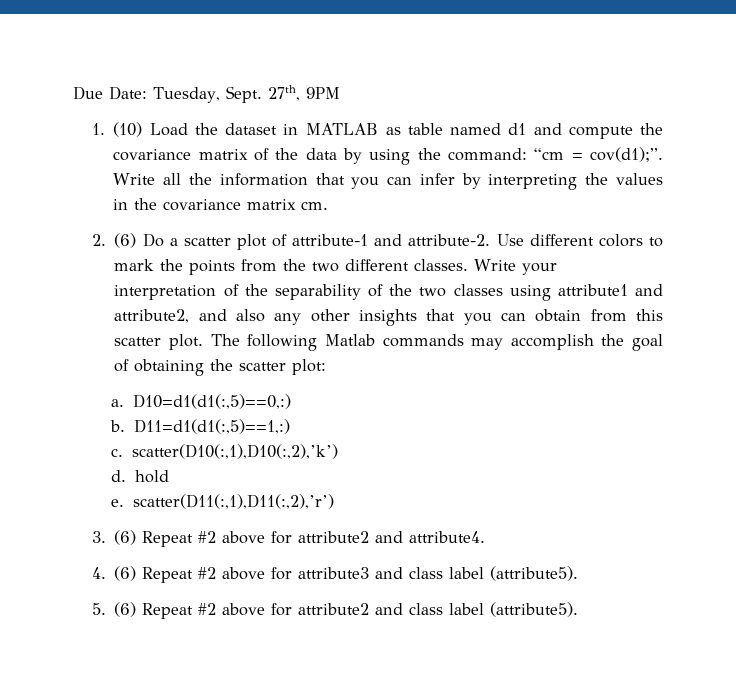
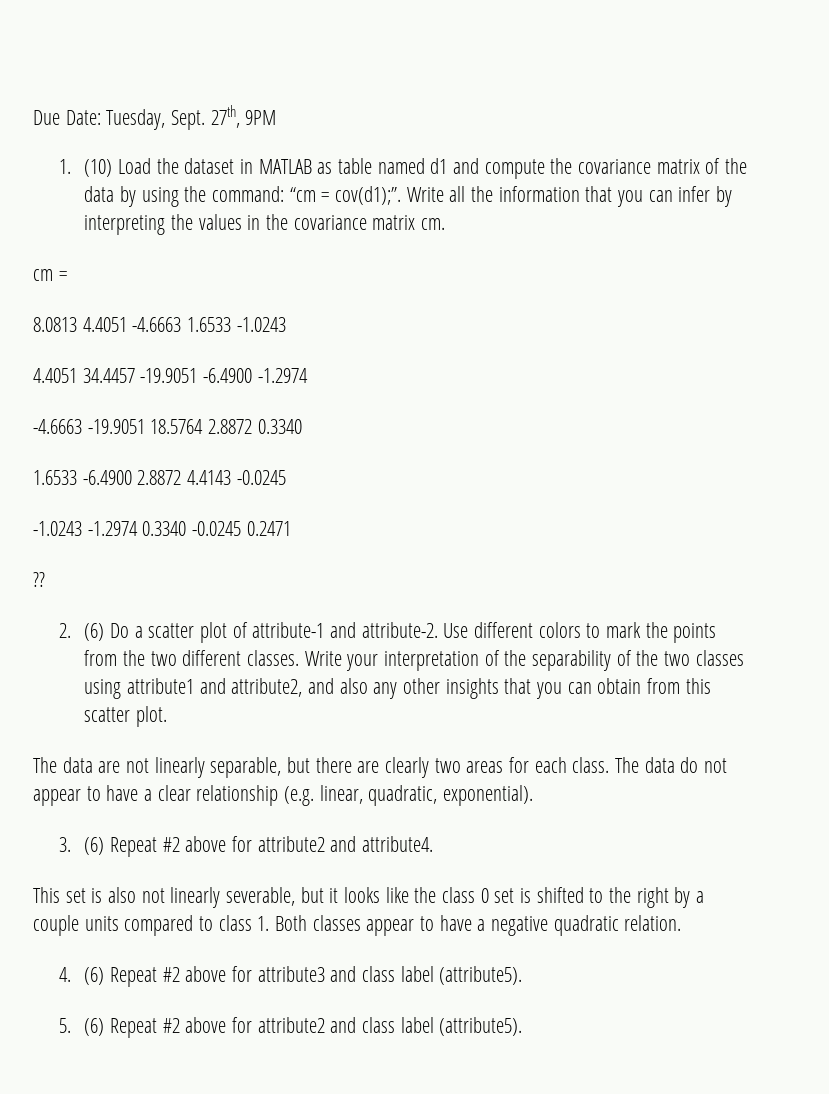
(329, 205) none -> [33,269,67,281] [33,317,286,332] [33,368,308,383] [33,419,302,434] [33,470,286,485] [33,521,291,536] [33,572,45,587] // cm = // 8.0813 4.4051 -4.6663 1.6533 -1.0243 // 4.4051 34.4457 -19.9051 -6.4900 -1.2974 // -4.6663 -19.9051 18.5764 2.8872 0.3340 // 1.6533 -6.4900 2.8872 4.4143 -0.0245 // -1.0243 -1.2974 0.3340 -0.0245 0.2471 // ??
[210,334,663,351] [114,359,327,376] [111,394,291,409] [110,419,290,434] [111,444,338,459] [111,470,169,483] [111,494,334,509] The following Matlab commands may accomplish the goal of obtaining the scatter plot: // a. D10=d1(d1(:,5)==0,:) // b. D11=d1(d1(:,5)==1,:) // c. scatter(D10(:,1),D10(:,2),’k’) // d. hold // e. scatter(D11(:,1),D11(:,2),’r’) -> [33,757,728,778] [33,785,534,806] // The data are not linearly separable, but there are clearly two areas for each class. The data do not appear to have a clear relationship (e.g. linear, quadratic, exponential).
(486, 537) none -> [33,887,705,908] [33,915,682,936] // This set is also not linearly severable, but it looks like the class 0 set is shifted to the right by a couple units compared to class 1. Both classes appear to have a negative quadratic relation.

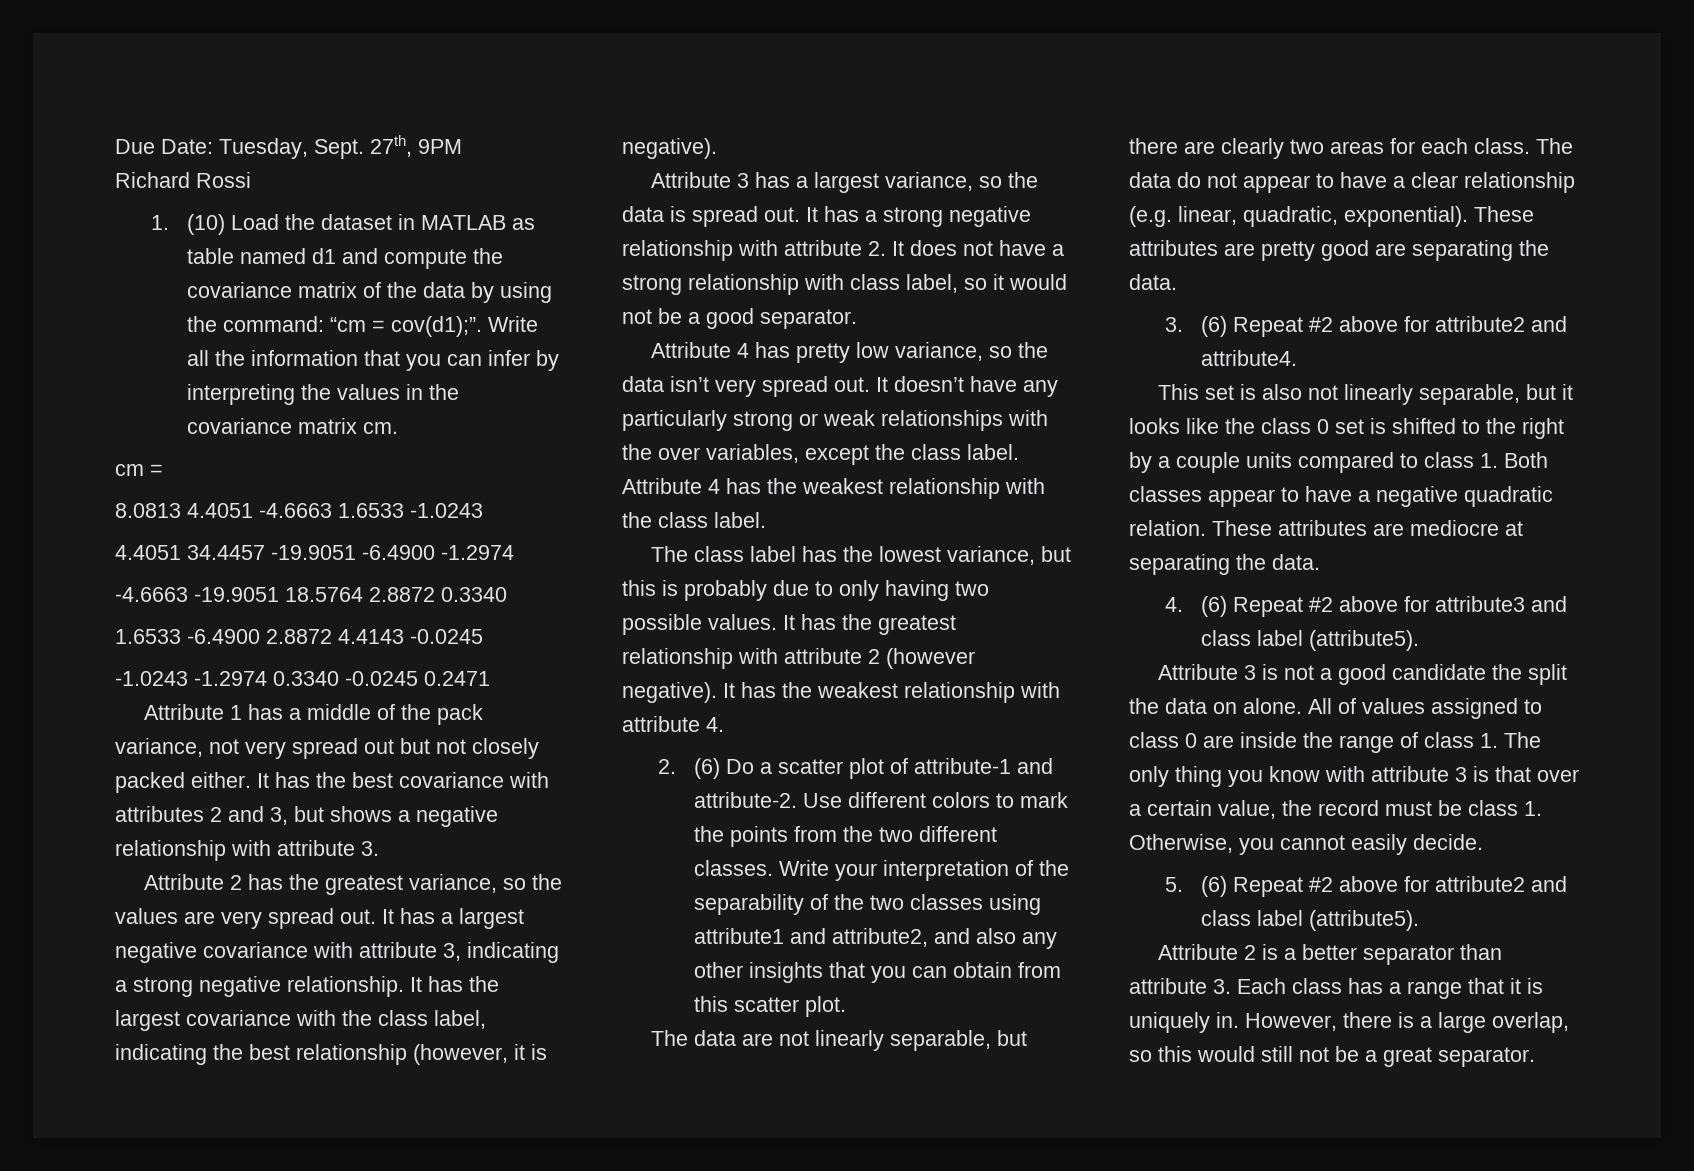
(277, 117) none -> [115,172,251,188] // Richard Rossi
[33,572,45,587] ?? -> [144,704,484,725] [115,738,539,759] [115,772,549,793] [115,806,498,827] [115,840,379,861] [144,874,563,895] [115,908,524,929] [115,942,559,963] [115,976,499,997] [115,1010,486,1031] [115,1044,547,1065] [622,138,717,159] [651,172,1039,193] [622,206,1031,227] [622,240,1064,261] [622,274,1067,295] [622,308,857,329] [651,342,1049,363] [622,376,1058,397] [622,410,1048,431] [622,444,1019,465] [622,478,1045,499] [622,512,766,528] [651,546,1072,565] [622,580,989,601] [622,614,956,635] [622,648,975,669] [622,682,1060,703] [622,716,724,732] Attribute 1 has a middle of the pack variance, not very spread out but not closely packed either. It has the best covariance with attributes 2 and 3, but shows a negative relationship with attribute 3. // Attribute 2 has the greatest variance, so the values are very spread out. It has a largest negative covariance with attribute 3, indicating a strong negative relationship. It has the largest covariance with the class label, indicating the best relationship (however, it is negative). // Attribute 3 has a largest variance, so the data is spread out. It has a strong negative relationship with attribute 2. It does not have a strong relationship with class label, so it would not be a good separator. // Attribute 4 has pretty low variance, so the data isn’t very spread out. It doesn’t have any particularly strong or weak relationships with the over variables, except the class label. Attribute 4 has the weakest relationship with the class label. // The class label has the lowest variance, but this is probably due to only having two possible values. It has the greatest relationship with attribute 2 (however negative). It has the weakest relationship with attribute 4.
(534, 795) none -> [1474,206,1534,222] [1129,240,1549,261] [1129,274,1177,290] These attributes are pretty good are separating the data.
[226,887,296,906] severable, -> [1419,384,1521,405] separable,
(682, 923) none -> [1212,520,1523,536] [1129,554,1320,575] These attributes are mediocre at separating the data.
(523, 975) none -> [1158,664,1568,685] [1129,698,1542,719] [1129,732,1541,753] [1129,766,1579,787] [1129,800,1542,819] [1129,834,1483,855] // Attribute 3 is not a good candidate the split the data on alone. All of values assigned to class 0 are inside the range of class 1. The only thing you know with attribute 3 is that over a certain value, the record must be class 1. Otherwise, you cannot easily decide.
(523, 1026) none -> [1158,944,1503,965] [1129,978,1543,999] [1129,1012,1569,1033] [1129,1046,1535,1067] // Attribute 2 is a better separator than attribute 3. Each class has a range that it is uniquely in. However, there is a large overlap, so this would still not be a great separator.

